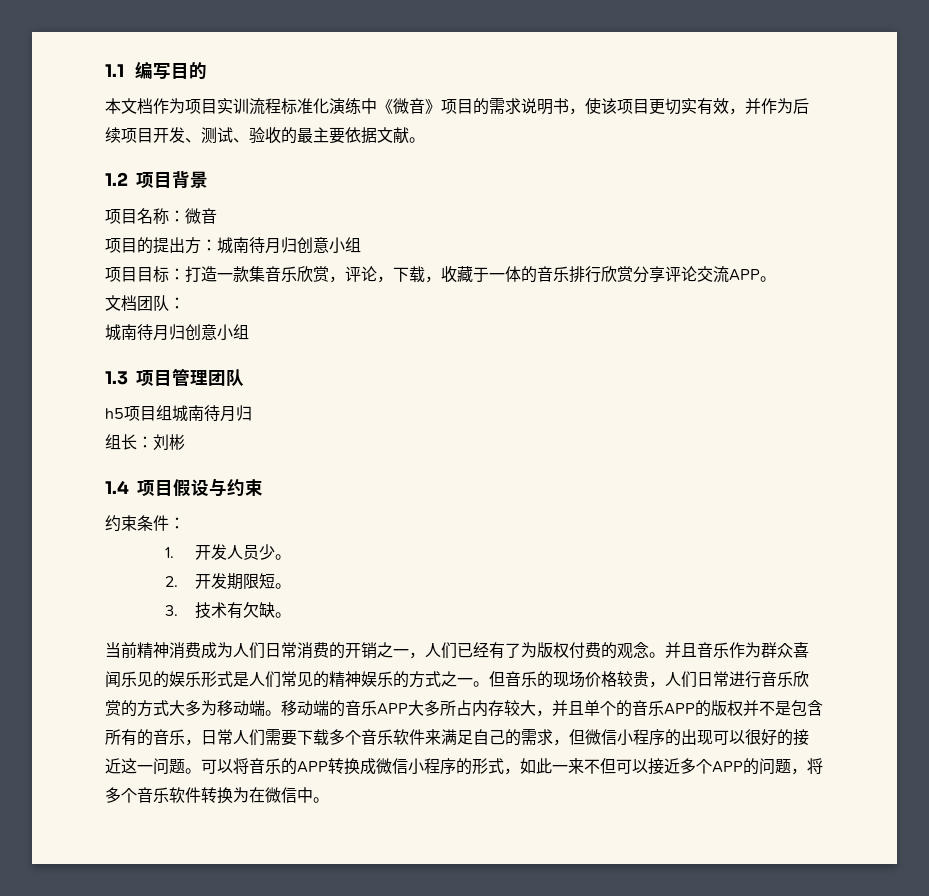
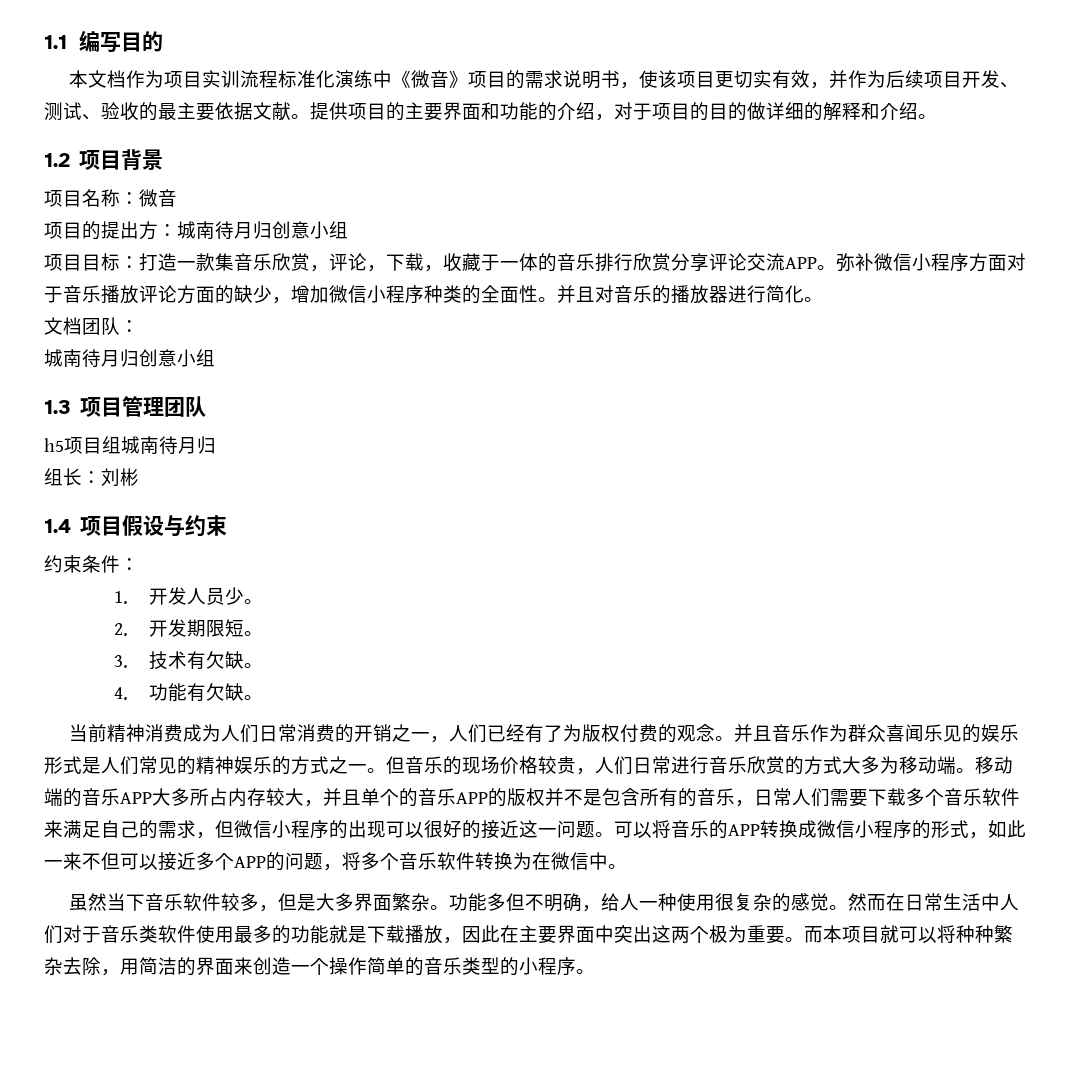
(425, 140) none -> [310,102,937,121] 提供项目的主要界面和功能的介绍，对于项目的目的做详细的解释和介绍。
(776, 279) none -> [836,253,1026,272] [44,285,823,304] 弥补微信小程序方面对于音乐播放评论方面的缺少，增加微信小程序种类的全面性。并且对音乐的播放器进行简化。
(291, 615) none -> [114,683,264,702] // 4.功能有欠缺。
(329, 800) none -> [68,893,1019,912] [44,925,1013,944] [44,957,595,976] // 虽然当下音乐软件较多，但是大多界面繁杂。功能多但不明确，给人一种使用很复杂的感觉。然而在日常生活中人们对于音乐类软件使用最多的功能就是下载播放，因此在主要界面中突出这两个极为重要。而本项目就可以将种种繁杂去除，用简洁的界面来创造一个操作简单的音乐类型的小程序。

